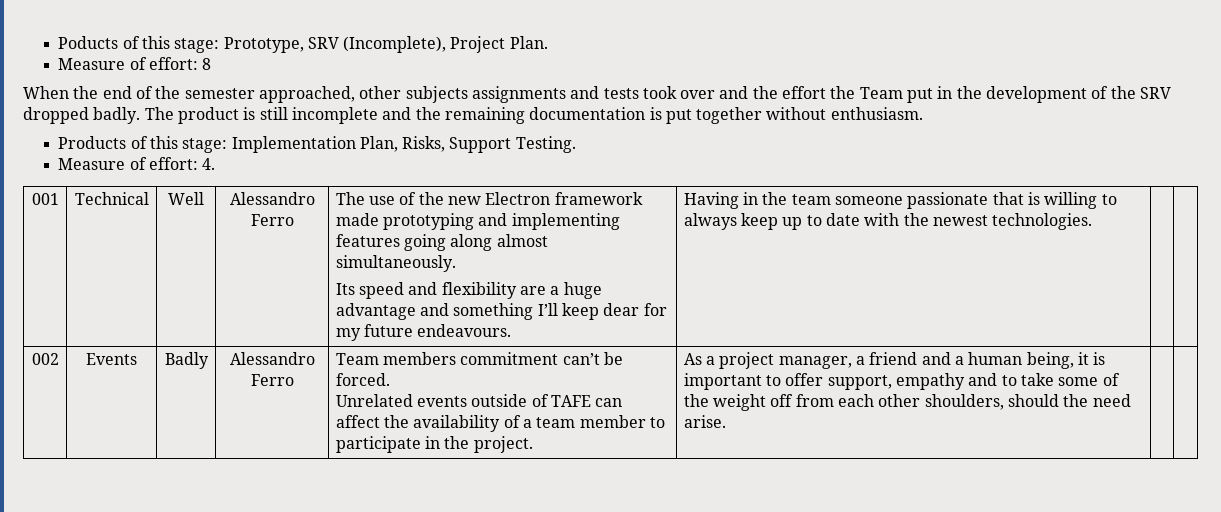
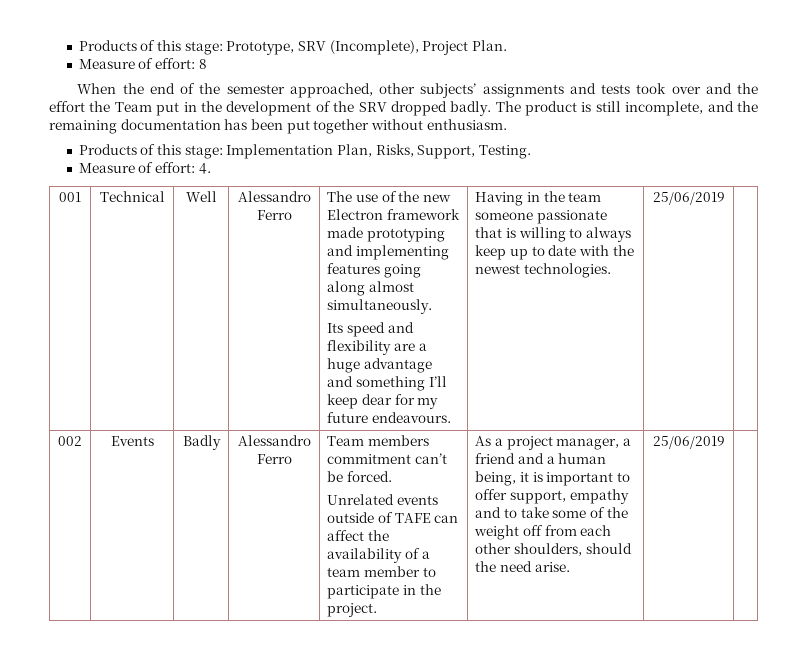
[58,36,119,49] Poducts -> [78,40,137,51] Products
[405,86,468,103] subjects -> [420,83,477,98] subjects’
[291,107,378,124] incomplete -> [625,101,704,116] incomplete,
[649,107,662,120] is -> [224,119,283,130] has been
[449,137,512,153] Support -> [417,145,476,159] Support,
(1093, 221) none -> [652,192,725,205] 25/06/2019
(726, 421) none -> [652,436,725,449] 25/06/2019

